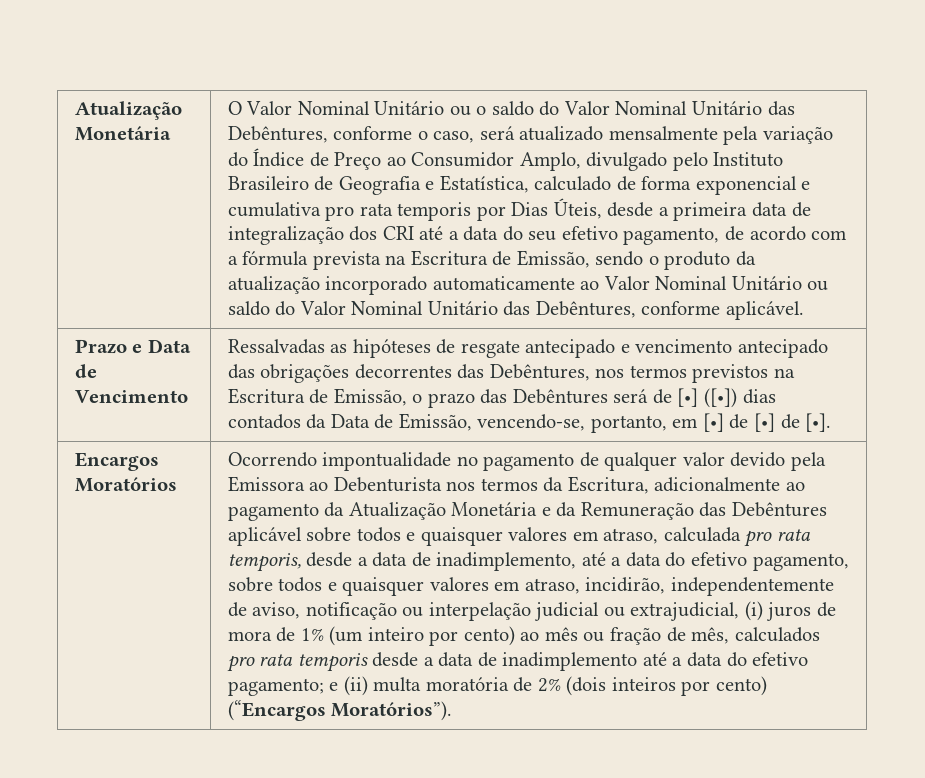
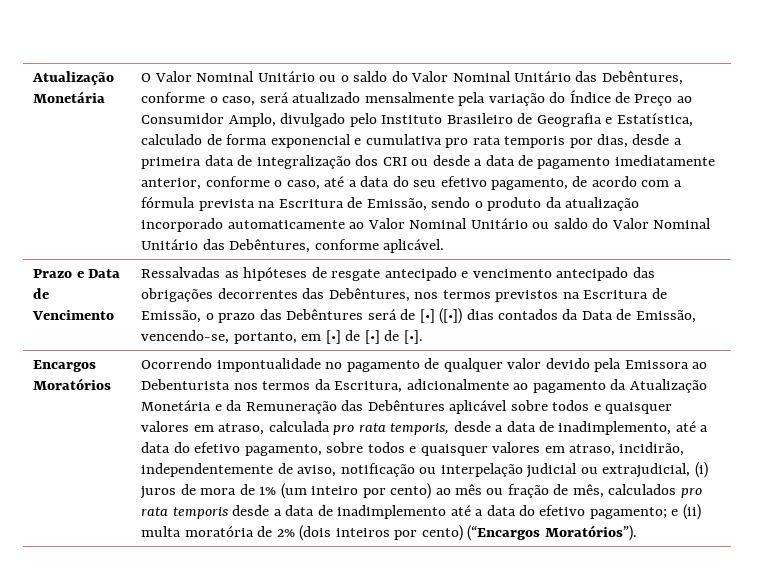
[511,198,602,219] Dias Úteis, -> [597,134,629,148] dias,
(414, 233) none -> [411,155,715,169] [141,176,320,190] ou desde a data de pagamento imediatamente anterior, conforme o caso,

